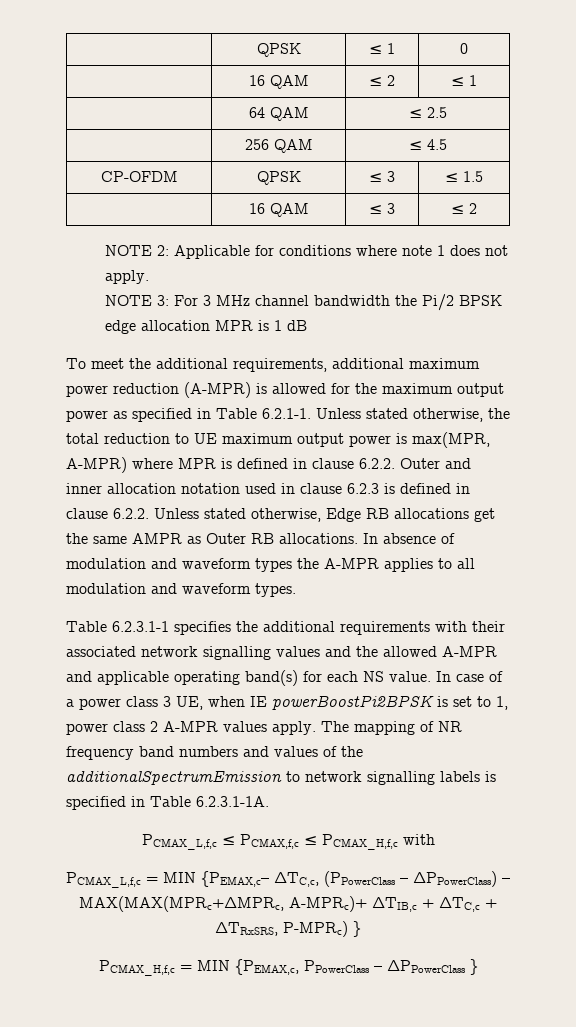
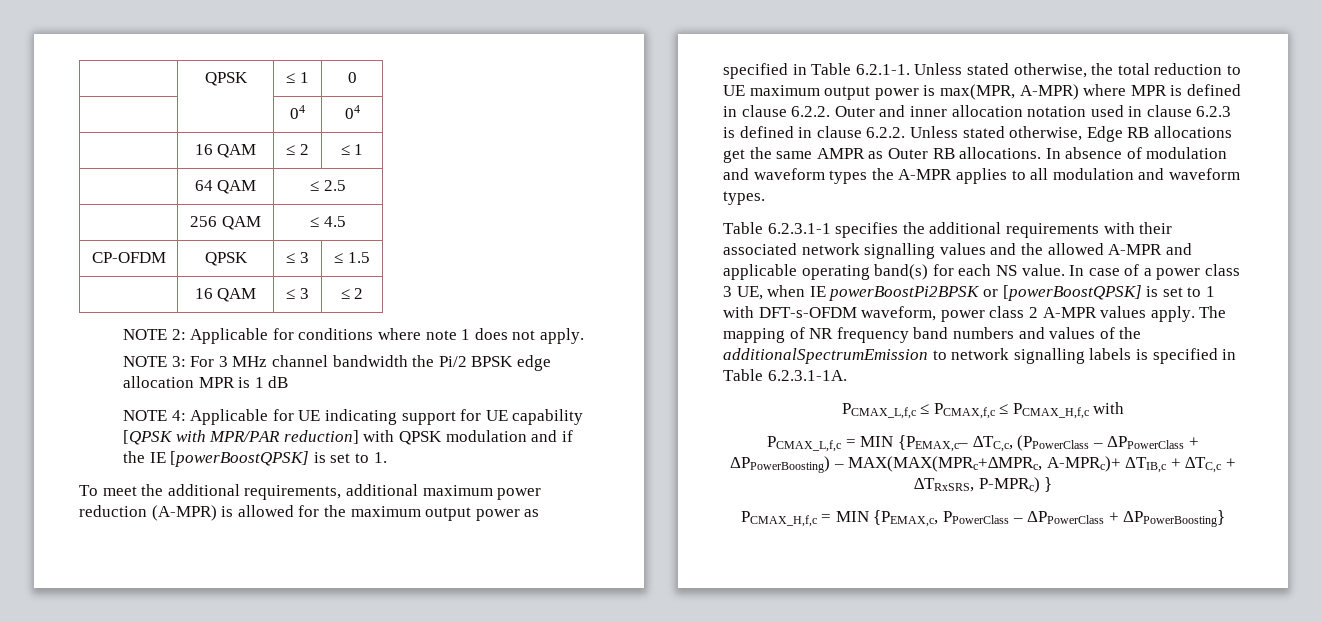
(468, 48) none -> [290,105,305,119] [344,105,360,119] // | | 04 | 04
(308, 325) none -> [123,409,584,425] [123,430,573,445] [123,451,387,467] // NOTE 4: Applicable for UE indicating support for UE capability [QPSK with MPR/PAR reduction] with QPSK modulation and if the IE [powerBoostQPSK] is set to 1.
[437,696,508,710] is set to 1, -> [982,285,1215,301] [723,306,937,321] or [powerBoostQPSK] is set to 1 with DFT-s-OFDM waveform,
[413,871,497,887] ΔPPowerClass) -> [1107,436,1199,449] [729,456,830,473] ΔPPowerClass + ΔPPowerBoosting)
[469,959,478,975] } -> [1108,510,1226,527] + ΔPPowerBoosting}

